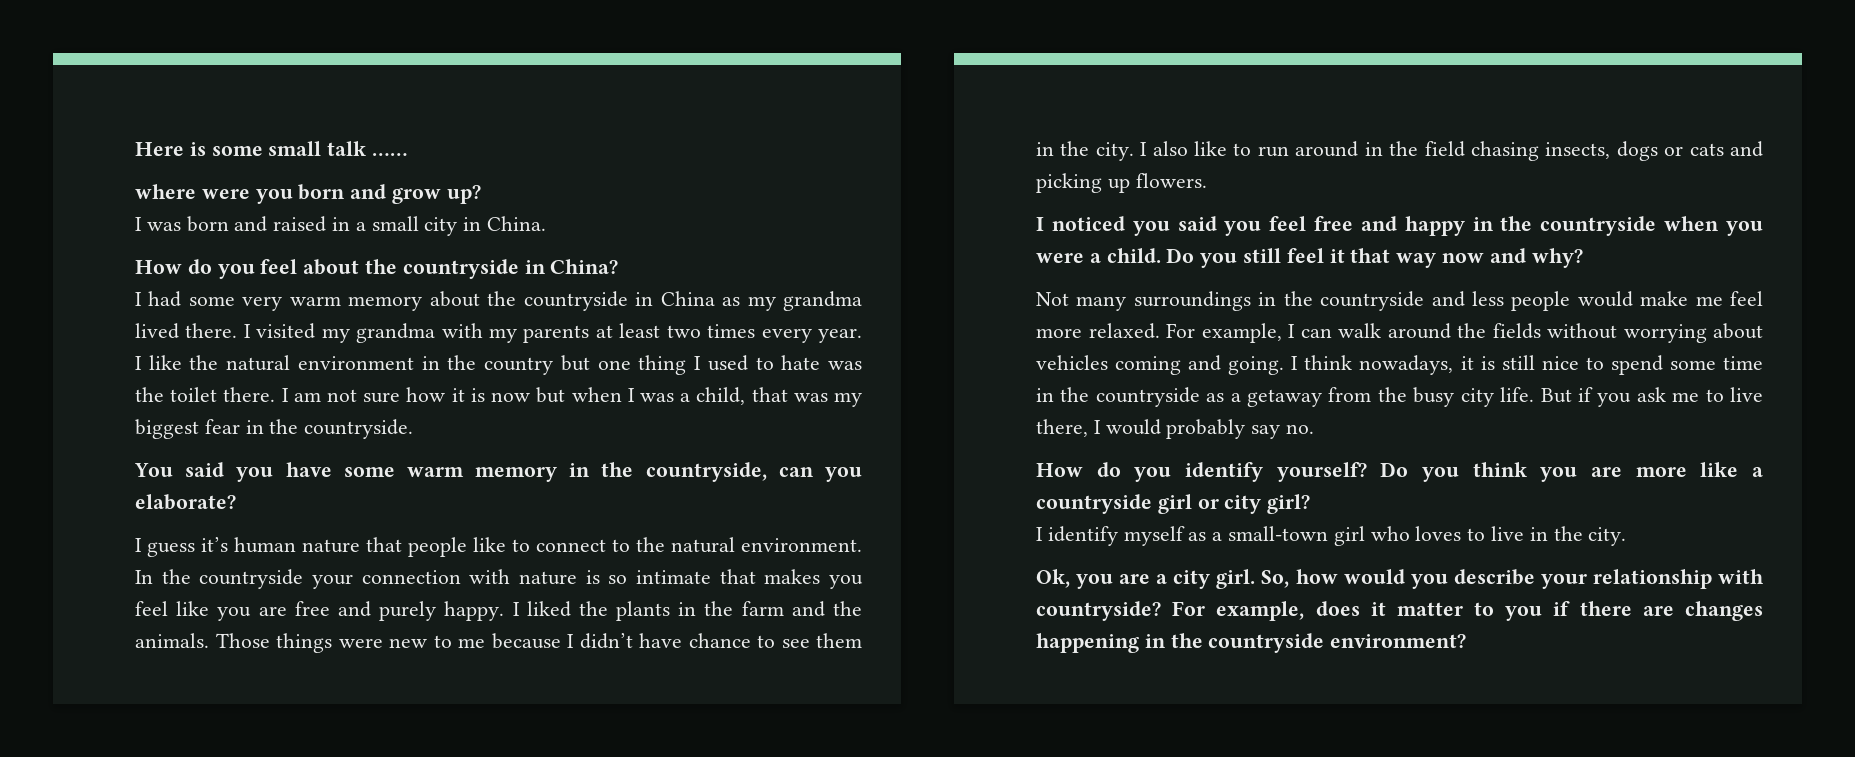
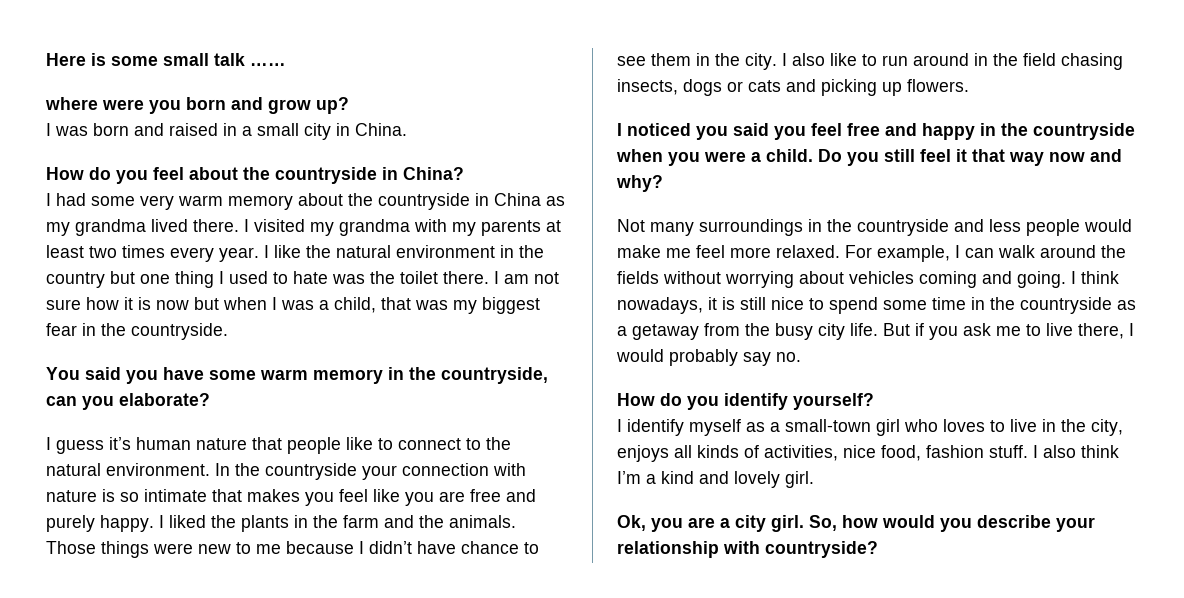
[1380,462,1763,482] [1036,494,1311,514] Do you think you are more like a countryside girl or city girl? -> (874, 401) none
[1588,527,1627,546] city. -> [1091,419,1123,436] [617,445,1119,462] [617,471,814,488] city, enjoys all kinds of activities, nice food, fashion stuff. I also think I’m a kind and lovely girl.
[1172,601,1763,621] [1036,633,1467,653] For example, does it matter to you if there are changes happening in the countryside environment? -> (878, 549) none

